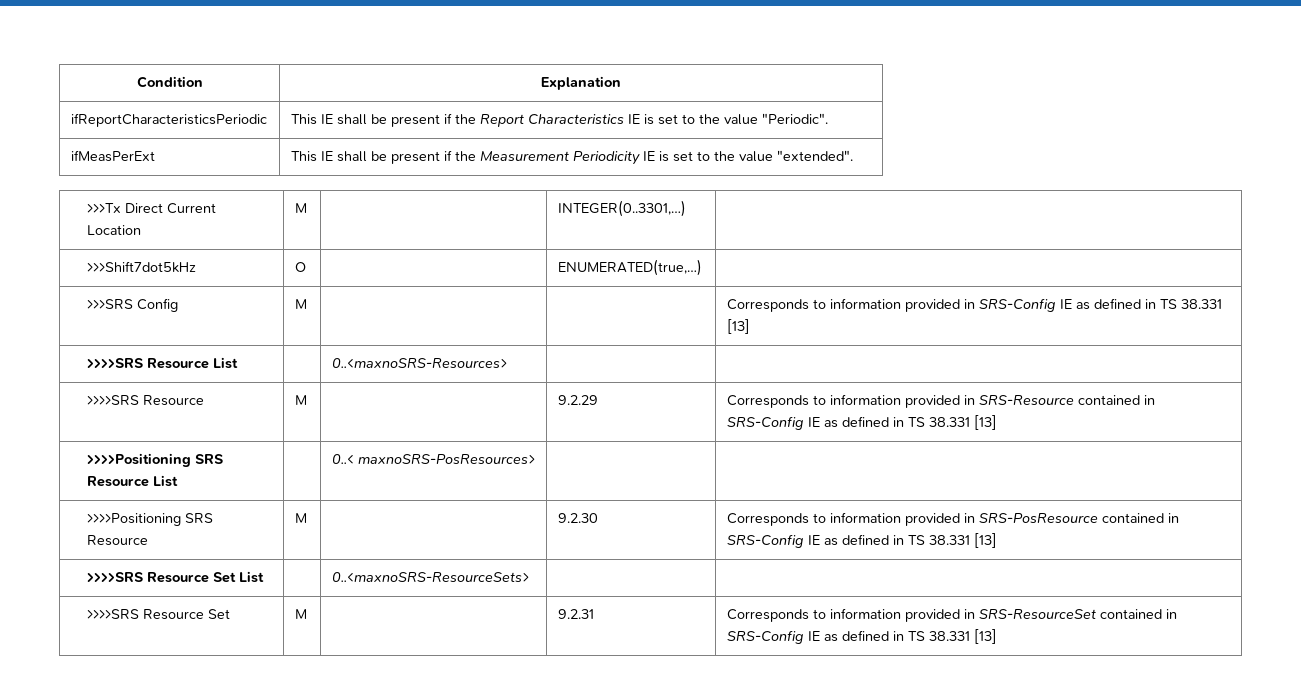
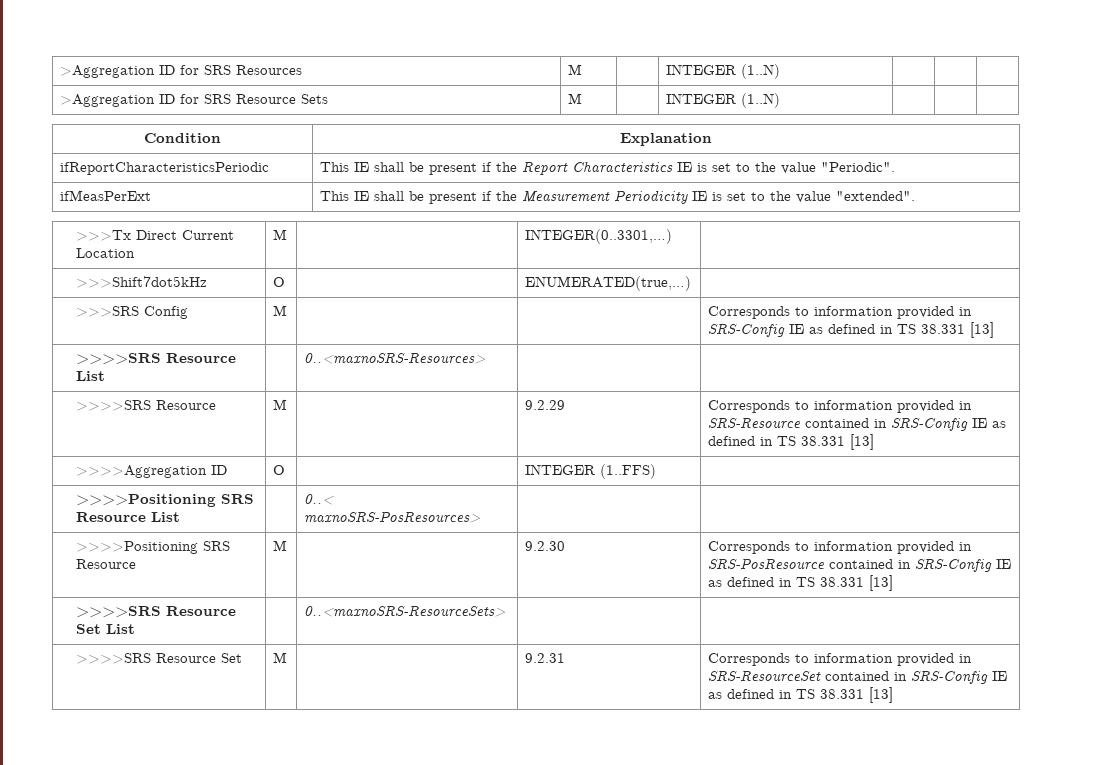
(136, 82) none -> [60,65,303,78] [568,64,583,75] [666,64,781,79] [60,94,329,107] [568,93,583,104] [666,93,781,108] >Aggregation ID for SRS Resources | M | | INTEGER (1..N) | | | // >Aggregation ID for SRS Resource Sets | M | | INTEGER (1..N) | | | //
(997, 422) none -> [75,465,227,478] [273,465,286,475] [525,464,657,479] // >>>>Aggregation ID | O | | INTEGER (1..FFS) |

